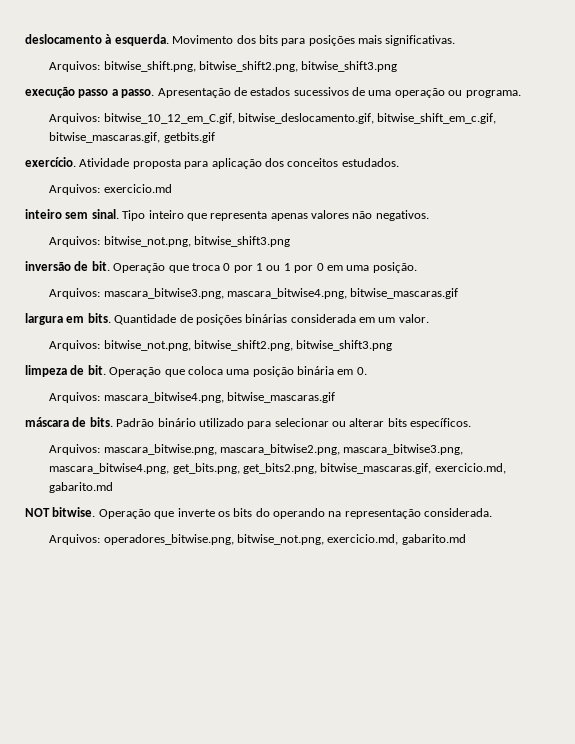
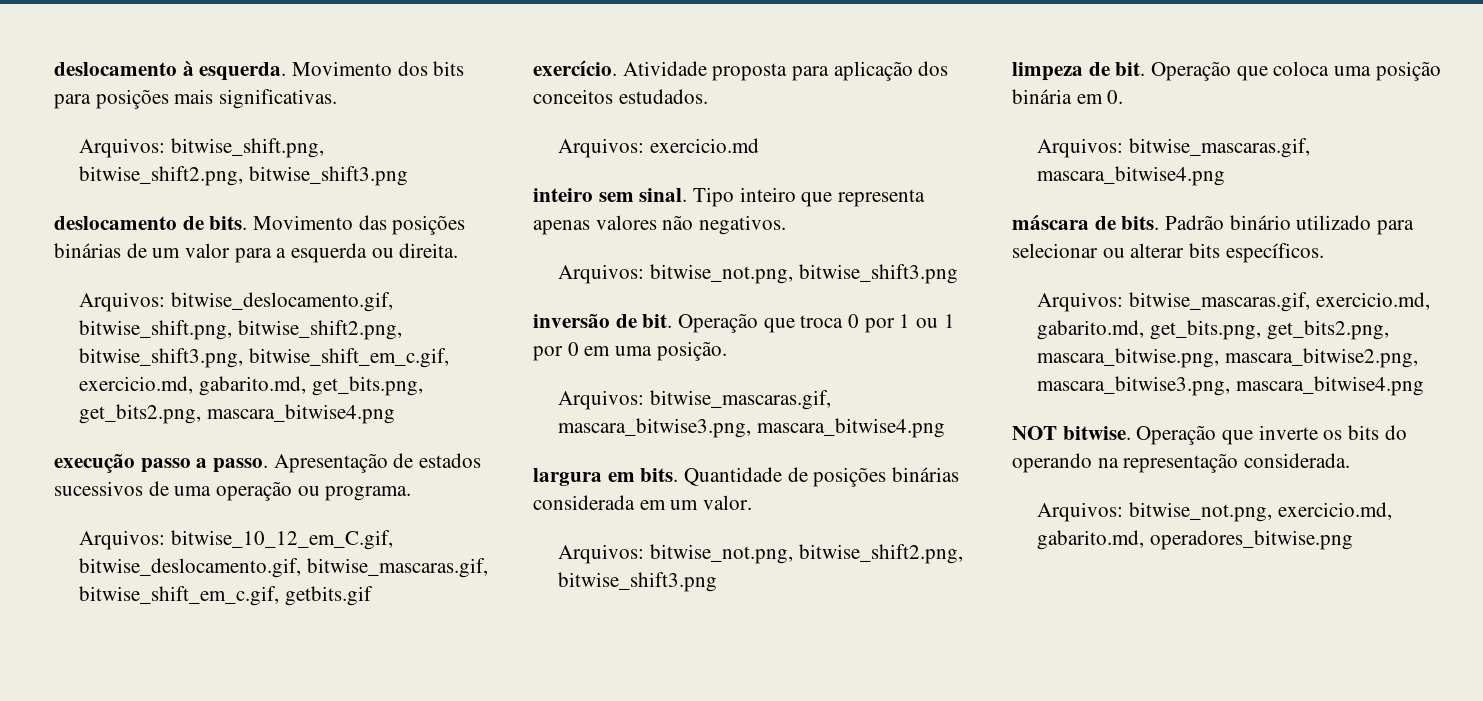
(398, 66) none -> [54,215,466,235] [54,243,459,263] [79,292,393,312] [79,320,402,340] [79,348,449,368] [79,376,423,396] [79,404,395,424] // deslocamento de bits. Movimento das posições binárias de um valor para a esquerda ou direita. // Arquivos: bitwise_deslocamento.gif, bitwise_shift.png, bitwise_shift2.png, bitwise_shift3.png, bitwise_shift_em_c.gif, exercicio.md, gabarito.md, get_bits.png, get_bits2.png, mascara_bitwise4.png
[377,113,497,124] [49,132,161,143] bitwise_shift_em_c.gif, bitwise_mascaras.gif, -> [306,558,488,578] [79,586,280,606] bitwise_mascaras.gif, bitwise_shift_em_c.gif,
[103,288,459,299] mascara_bitwise3.png, mascara_bitwise4.png, bitwise_mascaras.gif -> [649,390,831,410] [558,418,945,438] bitwise_mascaras.gif, mascara_bitwise3.png, mascara_bitwise4.png
[103,392,335,403] mascara_bitwise4.png, bitwise_mascaras.gif -> [1128,138,1310,158] [1037,166,1226,186] bitwise_mascaras.gif, mascara_bitwise4.png
[103,444,464,455] [49,463,506,474] [49,482,114,493] mascara_bitwise.png, mascara_bitwise2.png, mascara_bitwise3.png, mascara_bitwise4.png, get_bits.png, get_bits2.png, bitwise_mascaras.gif, exercicio.md, gabarito.md -> [1128,292,1430,312] [1037,320,1389,340] [1037,348,1418,368] [1037,376,1424,396] bitwise_mascaras.gif, exercicio.md, gabarito.md, get_bits.png, get_bits2.png, mascara_bitwise.png, mascara_bitwise2.png, mascara_bitwise3.png, mascara_bitwise4.png
[103,534,234,545] operadores_bitwise.png, -> (1124, 512) none
[401,534,466,545] gabarito.md -> [1037,530,1353,550] gabarito.md, operadores_bitwise.png

